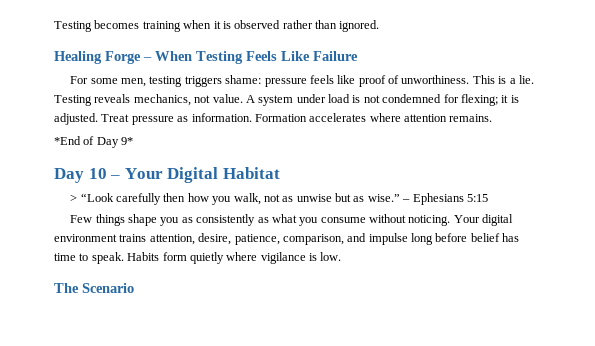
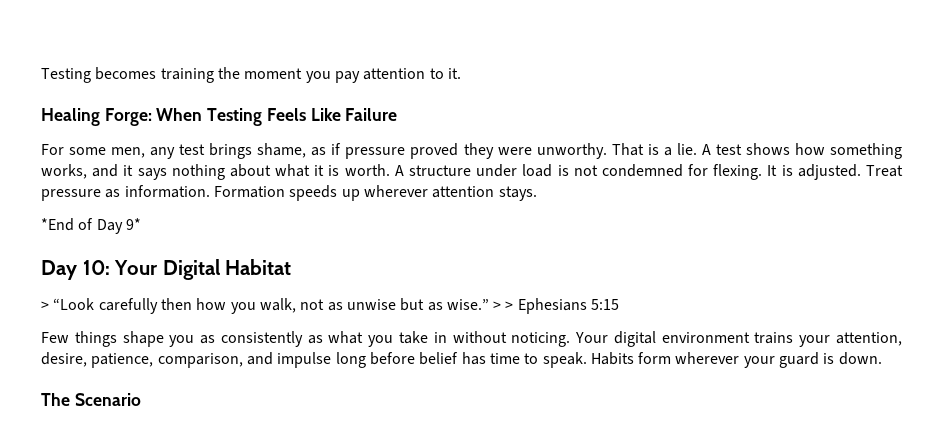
[183,20,380,32] when it is observed rather than ignored. -> [217,67,461,83] the moment you pay attention to it.
[105,51,152,64] Forge – -> [104,108,152,126] Forge:
[149,75,534,87] [54,94,294,106] testing triggers shame: pressure feels like proof of unworthiness. This is a lie. Testing reveals mechanics, not value. A system -> [150,143,902,159] [41,164,472,180] any test brings shame, as if pressure proved they were unworthy. That is a lie. A test shows how something works, and it says nothing about what it is worth. A structure
[460,94,509,106] flexing; it -> [713,164,778,180] flexing. It
[309,113,493,122] accelerates where attention remains. -> [289,185,537,201] speeds up wherever attention stays.
[88,168,121,179] 10 – -> [82,260,110,275] 10:
[402,199,411,202] – -> [493,301,514,310] > >
[320,217,366,223] consume -> [398,331,447,344] take in
(147, 238) none -> [799,335,831,347] your
[189,252,342,264] quietly where vigilance is low. -> [675,352,882,368] wherever your guard is down.

